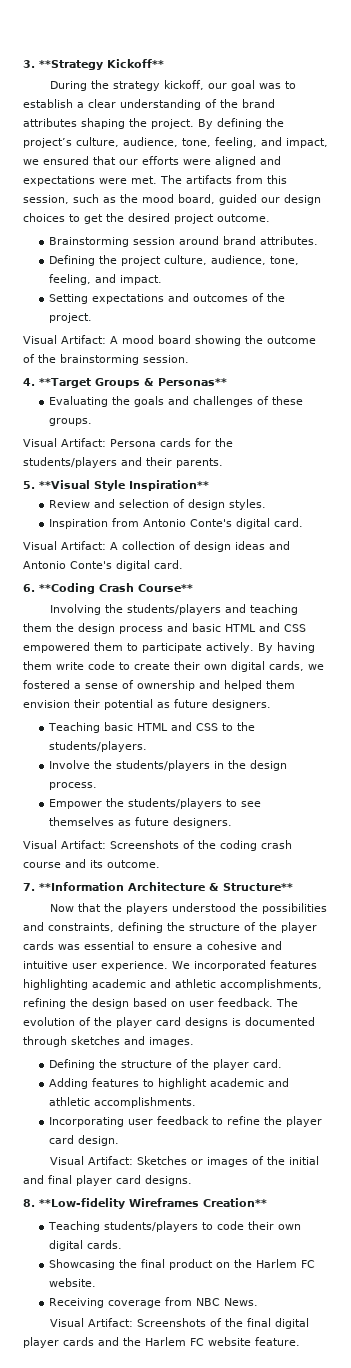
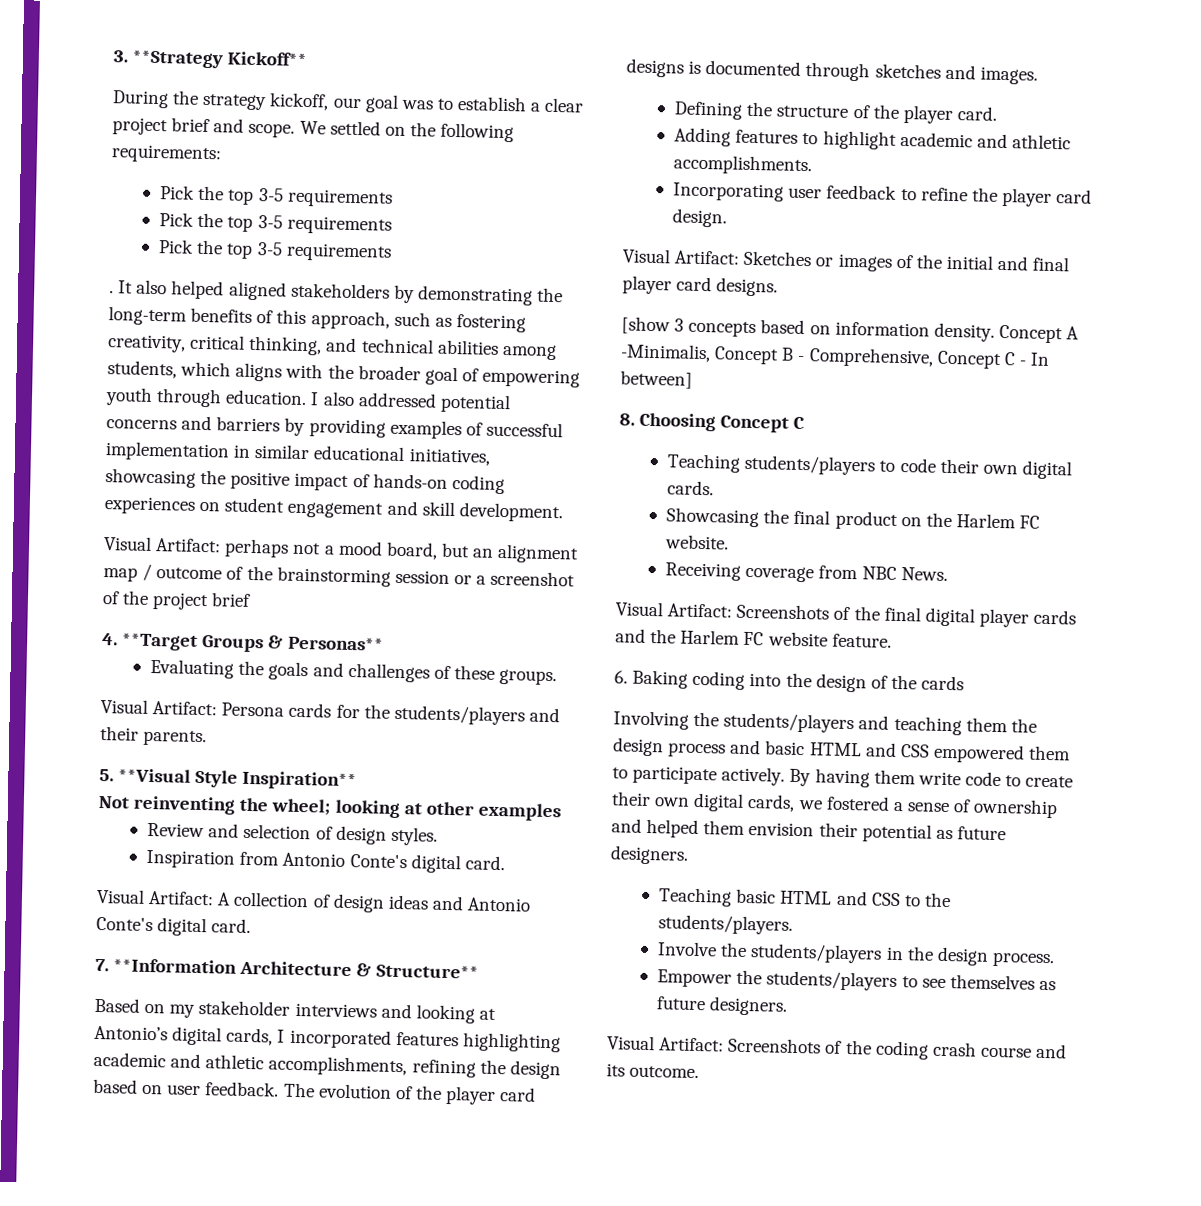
[120,99,275,110] [23,118,284,129] [23,137,328,148] [23,156,281,167] [23,175,287,186] [23,194,321,205] [23,213,270,224] [49,236,319,247] [49,255,300,266] [49,274,163,285] [49,293,286,304] [49,313,93,323] [23,335,316,346] [23,354,189,365] understanding of the brand attributes shaping the project. By defining the project’s culture, audience, tone, feeling, and impact, we ensured that our efforts were aligned and expectations were met. The artifacts from this session, such as the mood board, guided our design choices to get the desired project outcome. // Brainstorming session around brand attributes. // Defining the project culture, audience, tone, feeling, and impact. // Setting expectations and outcomes of the project. // Visual Artifact: A mood board showing the outcome of the brainstorming session. -> [112,117,515,143] [111,144,222,164] [160,185,393,208] [159,212,392,235] [158,239,392,262] [109,279,564,306] [108,306,526,333] [107,334,557,361] [107,360,581,388] [105,387,511,414] [106,415,563,440] [105,441,491,466] [105,468,505,495] [104,496,563,523] [103,536,580,564] [103,563,576,587] [102,590,252,611] project brief and scope. We settled on the following requirements: // Pick the top 3-5 requirements // Pick the top 3-5 requirements // Pick the top 3-5 requirements // . It also helped aligned stakeholders by demonstrating the long-term benefits of this approach, such as fostering creativity, critical thinking, and technical abilities among students, which aligns with the broader goal of empowering youth through education. I also addressed potential concerns and barriers by providing examples of successful implementation in similar educational initiatives, showcasing the positive impact of hands-on coding experiences on student engagement and skill development. // Visual Artifact: perhaps not a mood board, but an alignment map / outcome of the brainstorming session or a screenshot of the project brief
(209, 485) none -> [98,795,561,822] // Not reinventing the wheel; looking at other examples
[23,583,193,594] 6. **Coding Crash Course** -> [95,958,479,979] [94,997,496,1024] [94,1025,561,1053] [93,1051,561,1080] [93,1078,537,1106] [626,58,1038,85] [674,101,999,124] [674,127,1072,150] [673,154,813,176] [673,182,1093,207] [672,208,728,228] [622,248,1071,272] [622,275,779,297] [621,316,1080,344] [620,343,1051,369] [620,370,693,389] [619,412,806,433] [667,453,1073,480] [667,480,715,496] [666,507,1041,530] [665,534,730,550] [665,562,948,583] [615,601,1077,628] [615,628,892,648] [614,669,965,693] 7. **Information Architecture & Structure** // Based on my stakeholder interviews and looking at Antonio’s digital cards, I incorporated features highlighting academic and athletic accomplishments, refining the design based on user feedback. The evolution of the player card designs is documented through sketches and images. // Defining the structure of the player card. // Adding features to highlight academic and athletic accomplishments. // Incorporating user feedback to refine the player card design. // Visual Artifact: Sketches or images of the initial and final player card designs. // [show 3 concepts based on information density. Concept A -Minimalis, Concept B - Comprehensive, Concept C - In between] // 8. Choosing Concept C // Teaching students/players to code their own digital cards. // Showcasing the final product on the Harlem FC website. // Receiving coverage from NBC News. // Visual Artifact: Screenshots of the final digital player cards and the Harlem FC website feature. // 6. Baking coding into the design of the cards
[23,882,293,891] [50,903,328,914] [23,922,317,933] [23,941,282,950] [23,960,317,971] [23,979,322,990] [23,998,298,1009] [23,1017,315,1028] [23,1036,194,1047] [49,1059,283,1070] [49,1078,290,1089] [49,1097,197,1108] [49,1116,323,1127] [49,1135,120,1146] [50,1156,320,1167] [23,1175,192,1186] [23,1198,267,1209] [48,1221,302,1232] [49,1240,123,1251] [49,1259,316,1270] [49,1278,97,1287] [49,1297,259,1308] [50,1318,310,1329] [23,1337,300,1348] // 7. **Information Architecture & Structure** // Now that the players understood the possibilities and constraints, defining the structure of the player cards was essential to ensure a cohesive and intuitive user experience. We incorporated features highlighting academic and athletic accomplishments, refining the design based on user feedback. The evolution of the player card designs is documented through sketches and images. // Defining the structure of the player card. // Adding features to highlight academic and athletic accomplishments. // Incorporating user feedback to refine the player card design. // Visual Artifact: Sketches or images of the initial and final player card designs. // 8. **Low-fidelity Wireframes Creation** // Teaching students/players to code their own digital cards. // Showcasing the final product on the Harlem FC website. // Receiving coverage from NBC News. // Visual Artifact: Screenshots of the final digital player cards and the Harlem FC website feature. -> (700, 1072) none

